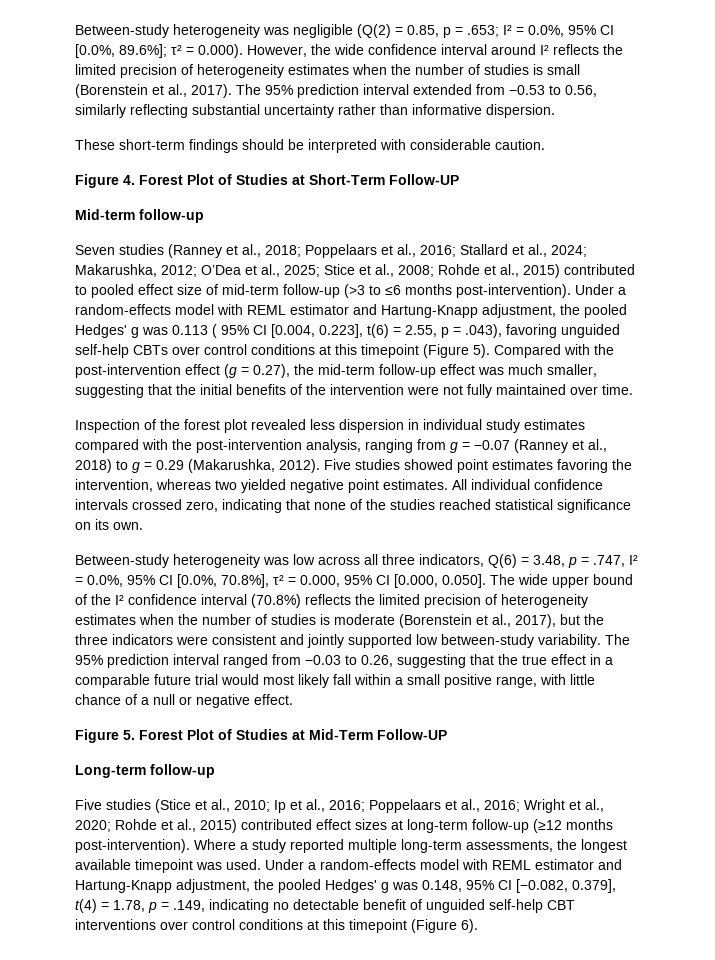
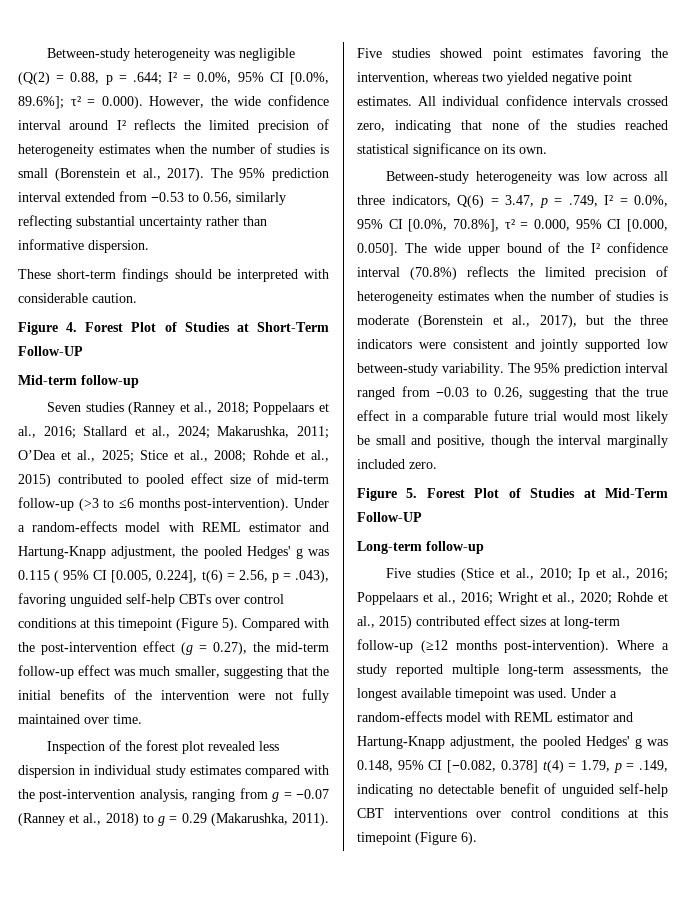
[407,25,499,38] 0.85, p = .653; -> [70,72,162,85] 0.88, p = .644;
[161,265,197,277] 2012; -> [297,426,329,439] 2011;
[172,325,208,335] 0.113 -> [18,570,50,580] 0.115
[271,324,363,338] [0.004, 0.223], -> [111,570,198,583] [0.005, 0.224],
[405,325,437,337] 2.55, -> [238,570,268,582] 2.56,
[279,459,320,473] 2012). -> [292,813,330,826] 2011).
[533,555,625,568] 3.48, p = .747, -> [505,195,598,208] 3.47, p = .749,
[333,674,595,688] [75,694,293,708] fall within a small positive range, with little chance of a null or negative effect. -> [357,435,668,448] [357,459,437,469] be small and positive, though the interval marginally included zero.
[572,879,616,893] 0.379], -> [500,760,538,773] 0.378]
[113,900,145,912] 1.78, -> [580,760,610,772] 1.79,

